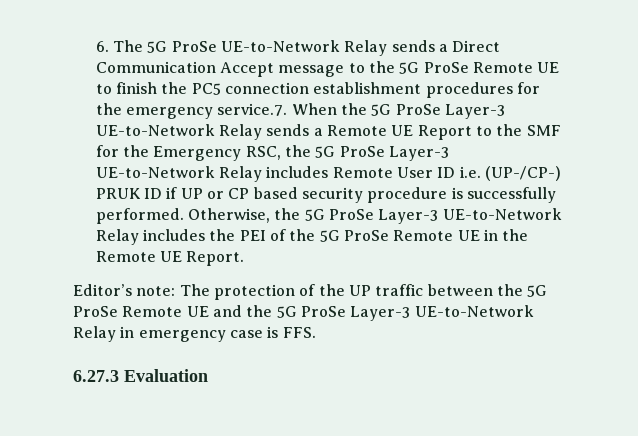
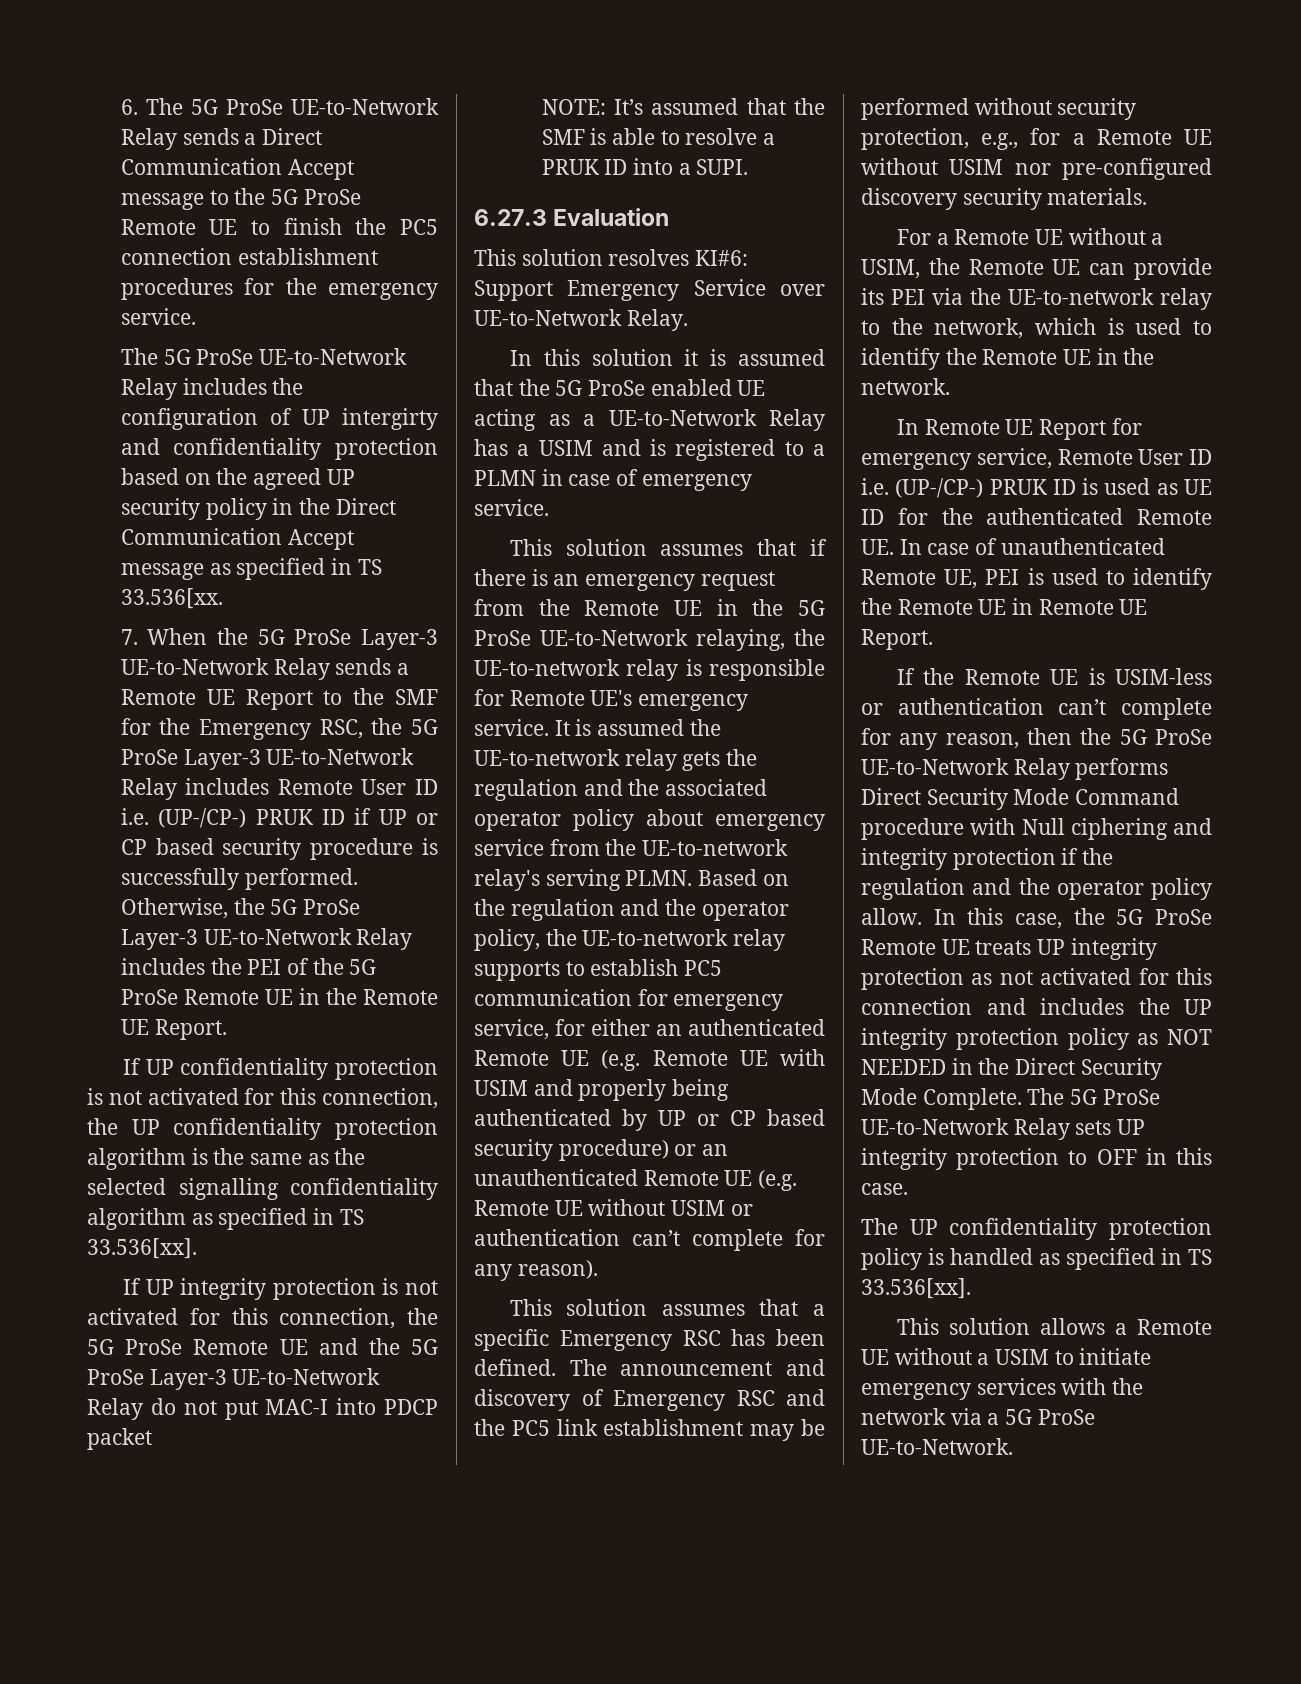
[217,103,288,116] service.7. -> [120,308,196,325] [120,348,407,365] [120,378,304,400] [120,408,438,430] [120,438,438,460] [120,468,355,490] [120,498,396,520] [120,528,354,550] [120,558,382,580] [120,588,223,609] [120,629,138,645] service. // The 5G ProSe UE-to-Network Relay includes the configuration of UP intergirty and confidentiality protection based on the agreed UP security policy in the Direct Communication Accept message as specified in TS 33.536[xx. // 7.
[73,284,493,300] Editor’s note: The protection of the UP traffic between -> [122,1058,438,1080] [87,1088,438,1109] [87,1118,438,1140] [87,1148,366,1170] [87,1178,438,1200] [87,1208,364,1230] [87,1238,197,1259] [122,1278,438,1300] [87,1308,396,1329] If UP confidentiality protection is not activated for this connection, the UP confidentiality protection algorithm is the same as the selected signalling confidentiality algorithm as specified in TS 33.536[xx]. // If UP integrity protection is not activated for this connection,
[120,326,316,342] [73,369,208,382] in emergency case is FFS. // 6.27.3 Evaluation -> [150,1398,439,1420] [87,1428,152,1450] [541,98,825,115] [541,128,776,145] [541,158,749,175] [474,208,670,226] [474,249,749,266] [474,279,825,301] [474,309,688,331] [509,349,825,366] [474,379,766,396] [474,409,825,431] [474,439,825,461] [474,469,752,491] [474,499,549,516] [509,539,827,556] [474,569,775,591] [474,599,825,616] [474,629,825,651] [474,659,825,681] [474,689,749,711] [474,719,721,736] [474,749,758,771] [474,779,768,801] [474,809,825,831] [474,839,789,856] [474,869,789,891] [474,899,789,921] [474,929,786,951] [474,959,723,981] [474,989,784,1011] [474,1019,825,1040] [474,1049,825,1071] [474,1079,730,1101] [474,1109,825,1131] [474,1139,729,1161] [474,1169,798,1191] [474,1199,753,1216] [474,1229,825,1251] [474,1260,598,1281] [509,1299,825,1316] [474,1329,825,1351] [474,1359,825,1376] [474,1389,825,1411] [474,1419,825,1441] [861,98,1137,120] [861,128,1212,150] [861,158,1212,180] [861,188,1148,210] [896,228,1164,245] [861,258,1212,280] [861,288,1212,310] [861,318,1212,339] [861,348,1155,370] [861,378,950,395] [896,418,1142,440] [861,448,1212,470] [861,478,1212,498] [861,508,1212,525] [861,538,1165,555] [861,568,1212,590] [861,598,1148,615] [861,629,933,650] [896,668,1212,685] [861,698,1212,720] [861,728,1212,750] [861,758,1169,780] [861,788,1180,810] [861,818,1212,840] [861,848,1114,870] [861,878,1212,900] [861,908,1212,929] [861,938,1157,960] [861,968,1212,990] [861,998,1212,1015] [861,1028,1212,1050] [861,1058,1162,1080] [861,1088,1160,1110] [861,1118,1146,1140] [861,1148,1212,1170] [861,1183,908,1195] [861,1218,1212,1240] [861,1248,1212,1270] [861,1278,971,1299] [896,1318,1212,1335] [861,1348,1152,1365] [861,1378,1144,1400] [861,1408,1095,1425] [861,1438,1013,1455] do not put MAC-I into PDCP packet // NOTE: It’s assumed that the SMF is able to resolve a PRUK ID into a SUPI. // 6.27.3 Evaluation // This solution resolves KI#6: Support Emergency Service over UE-to-Network Relay. // In this solution it is assumed that the 5G ProSe enabled UE acting as a UE-to-Network Relay has a USIM and is registered to a PLMN in case of emergency service. // This solution assumes that if there is an emergency request from the Remote UE in the 5G ProSe UE-to-Network relaying, the UE-to-network relay is responsible for Remote UE's emergency service. It is assumed the UE-to-network relay gets the regulation and the associated operator policy about emergency service from the UE-to-network relay's serving PLMN. Based on the regulation and the operator policy, the UE-to-network relay supports to establish PC5 communication for emergency service, for either an authenticated Remote UE (e.g. Remote UE with USIM and properly being authenticated by UP or CP based security procedure) or an unauthenticated Remote UE (e.g. Remote UE without USIM or authentication can’t complete for any reason). // This solution assumes that a specific Emergency RSC has been defined. The announcement and discovery of Emergency RSC and the PC5 link establishment may be performed without security protection, e.g., for a Remote UE without USIM nor pre-configured discovery security materials. // For a Remote UE without a USIM, the Remote UE can provide its PEI via the UE-to-network relay to the network, which is used to identify the Remote UE in the network. // In Remote UE Report for emergency service, Remote User ID i.e. (UP-/CP-) PRUK ID is used as UE ID for the authenticated Remote UE. In case of unauthenticated Remote UE, PEI is used to identify the Remote UE in Remote UE Report. // If the Remote UE is USIM-less or authentication can’t complete for any reason, then the 5G ProSe UE-to-Network Relay performs Direct Security Mode Command procedure with Null ciphering and integrity protection if the regulation and the operator policy allow. In this case, the 5G ProSe Remote UE treats UP integrity protection as not activated for this connection and includes the UP integrity protection policy as NOT NEEDED in the Direct Security Mode Complete. The 5G ProSe UE-to-Network Relay sets UP integrity protection to OFF in this case. // The UP confidentiality protection policy is handled as specified in TS 33.536[xx]. // This solution allows a Remote UE without a USIM to initiate emergency services with the network via a 5G ProSe UE-to-Network.

